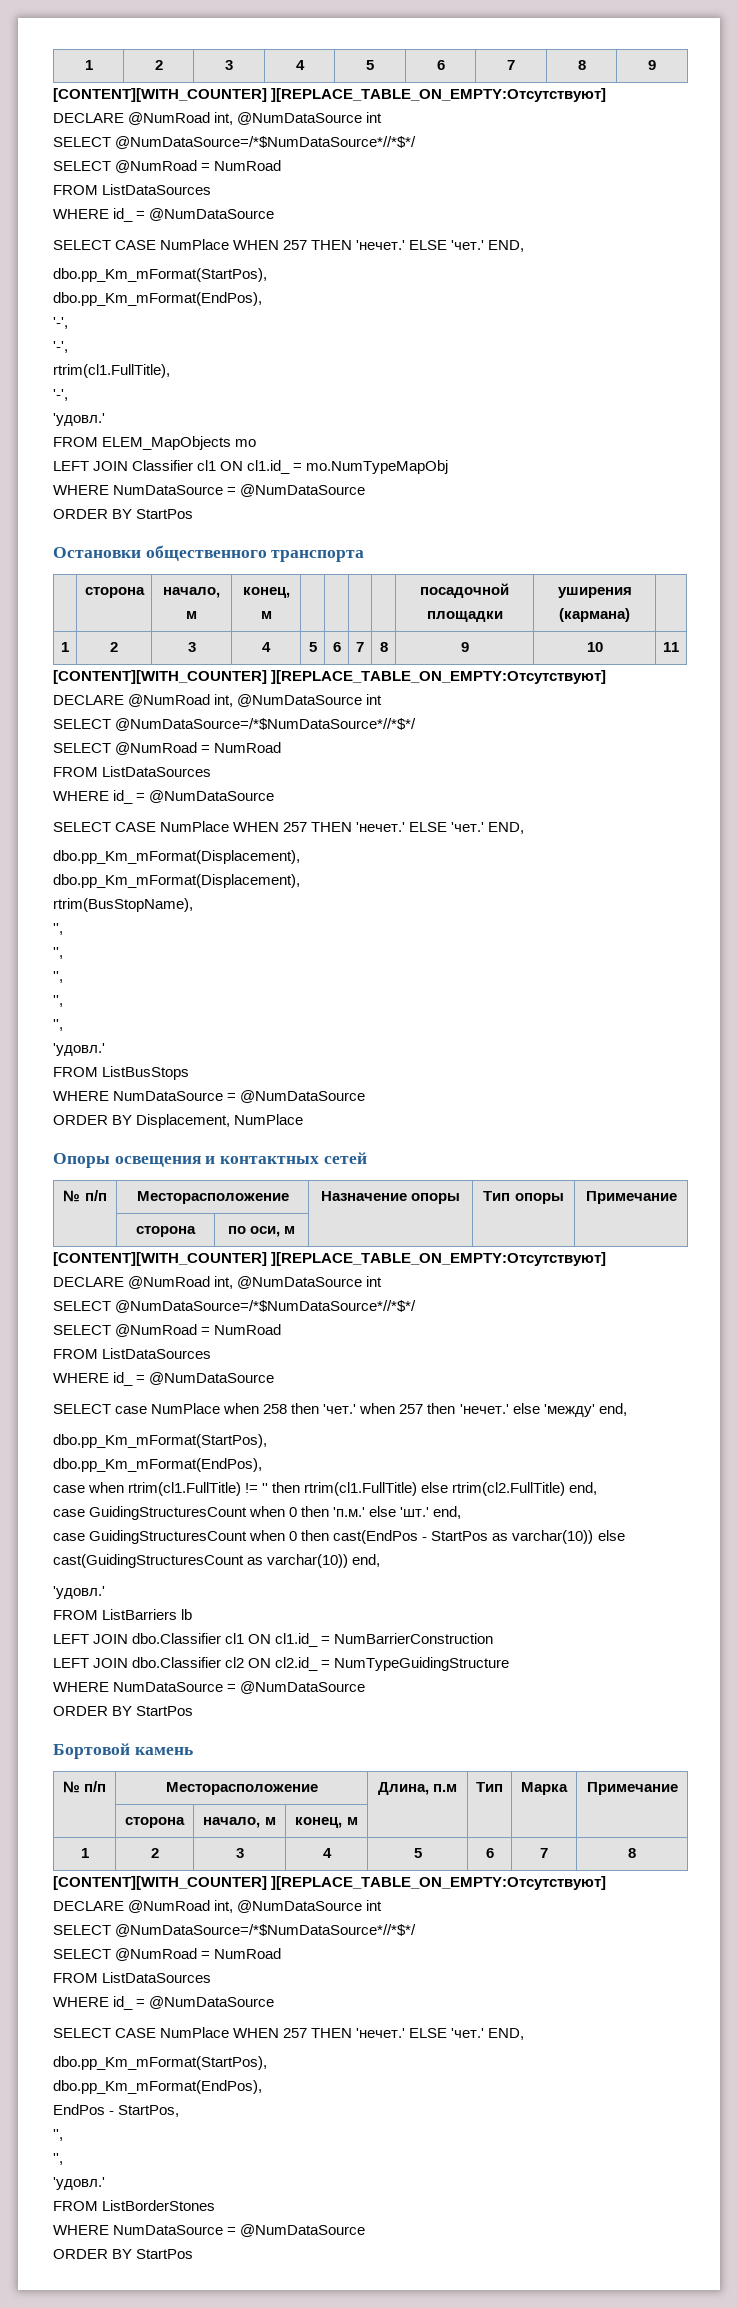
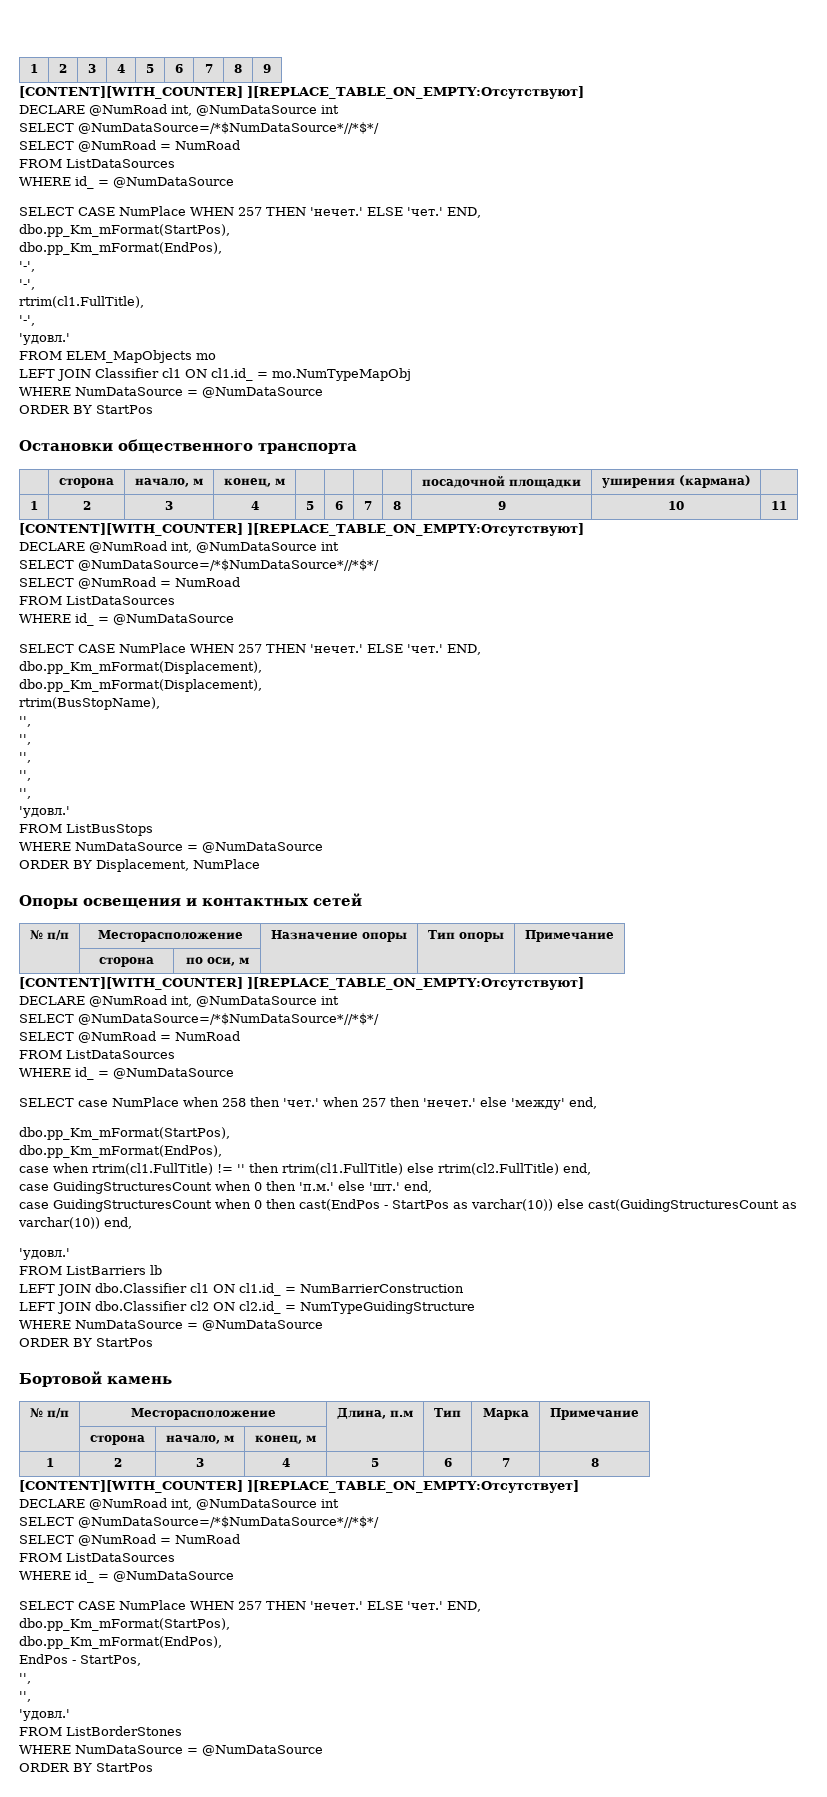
[271,1876,607,1890] ][REPLACE_TABLE_ON_EMPTY:Отсутствуют] -> [247,1480,579,1493] ][REPLACE_TABLE_ON_EMPTY:Отсутствует]

